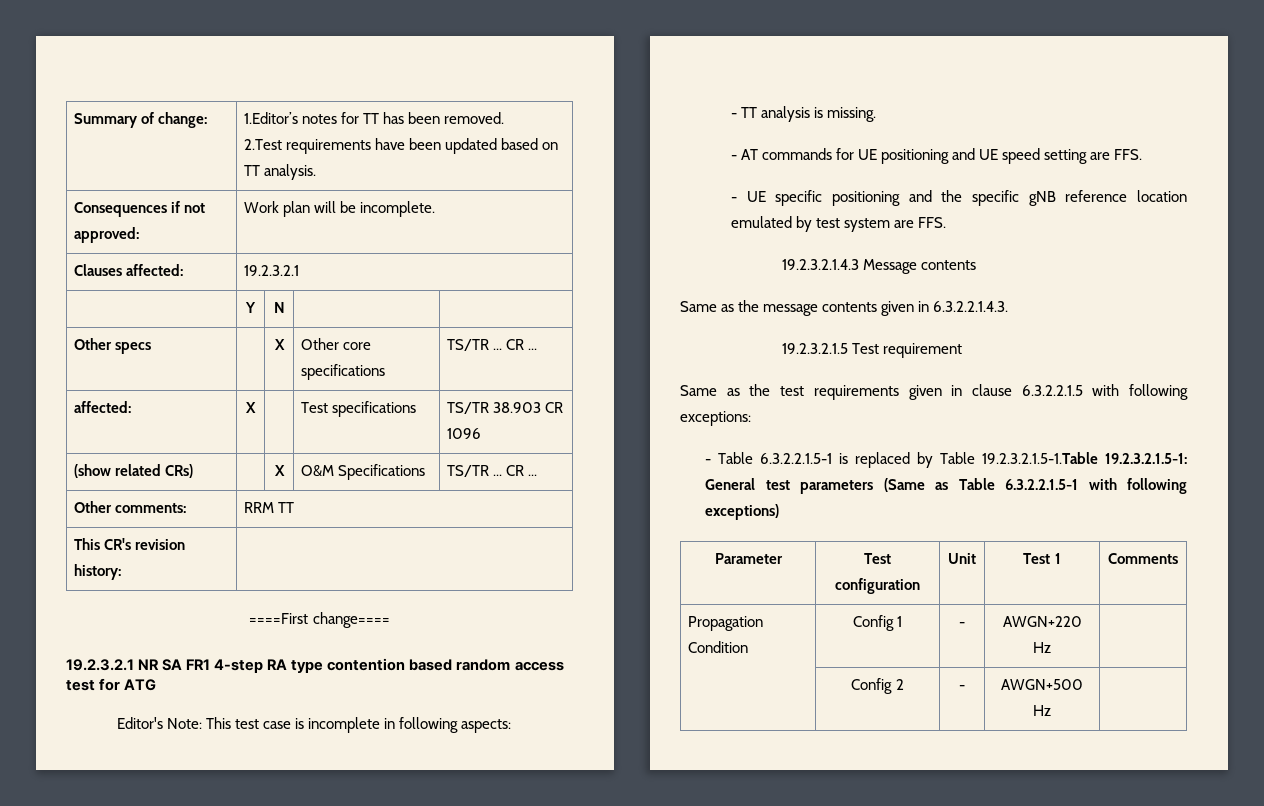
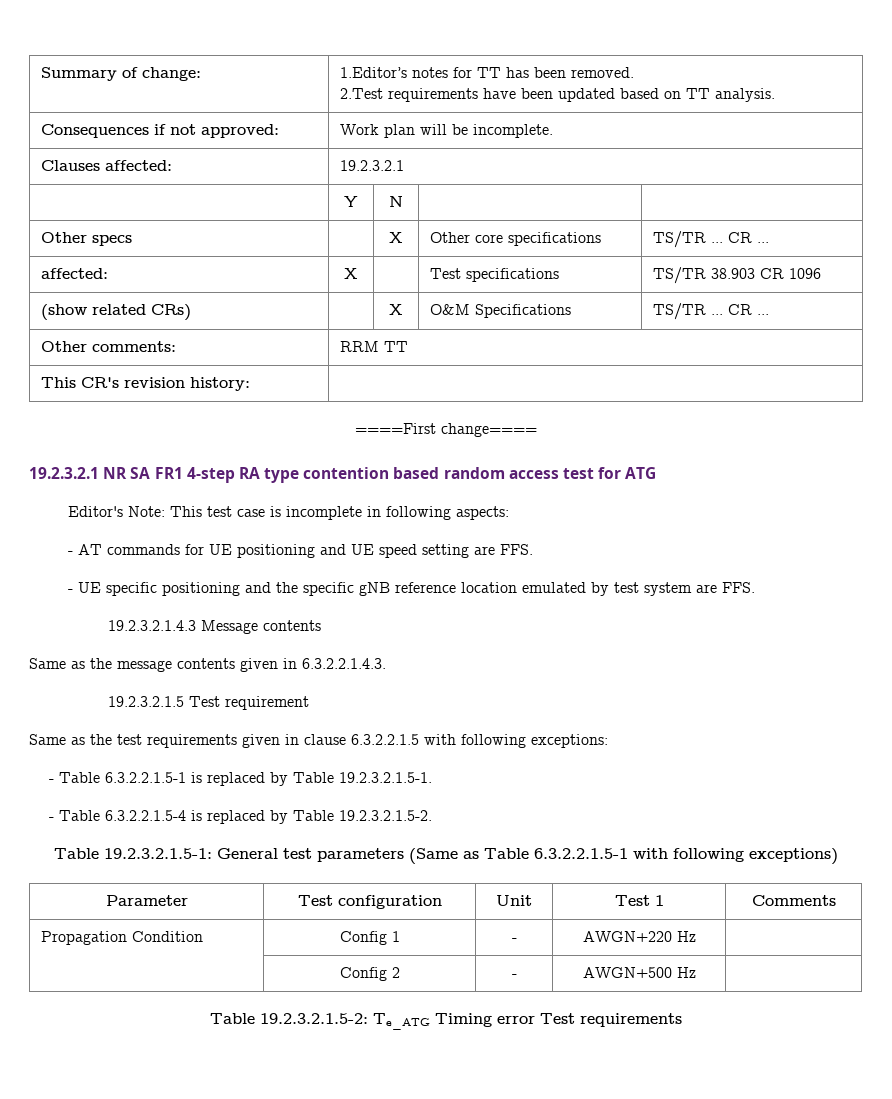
[730,106,877,122] // - TT analysis is missing. -> (510, 513) none
[982,452,1099,464] 19.2.3.2.1.5-1.Table -> [338,772,432,783] [48,810,432,824] [54,848,99,859] 19.2.3.2.1.5-1. // - Table 6.3.2.2.1.5-4 is replaced by Table 19.2.3.2.1.5-2. // Table
(1051, 710) none -> [210,1013,682,1030] // Table 19.2.3.2.1.5-2: Te_ATG Timing error Test requirements

